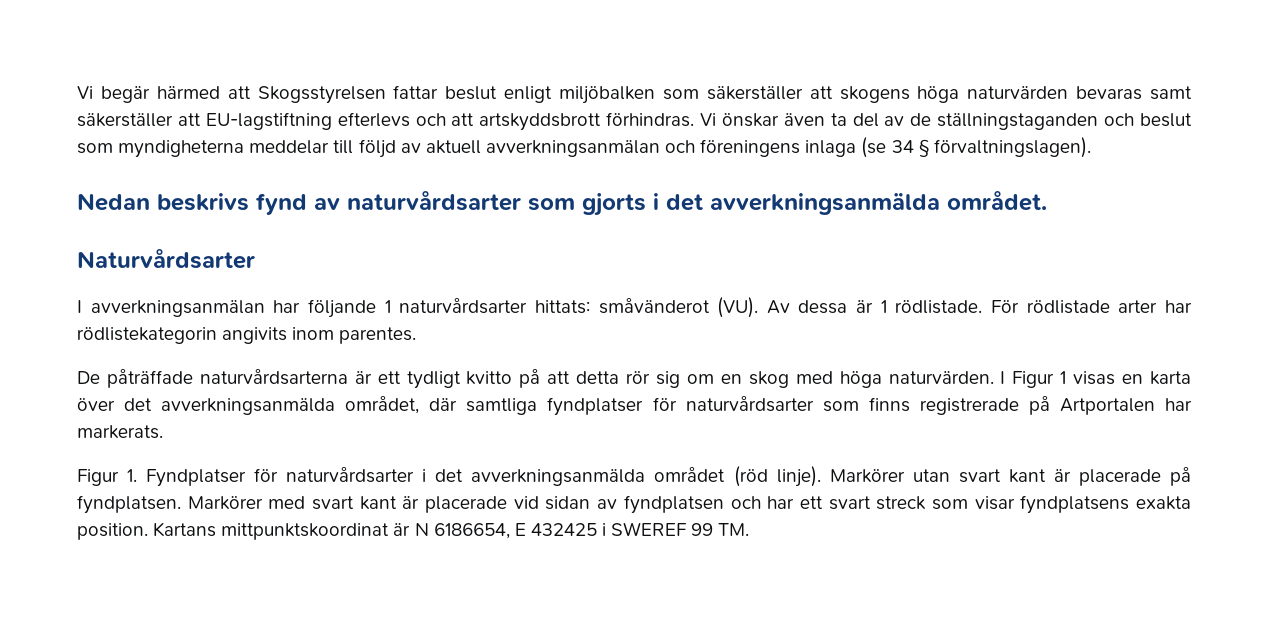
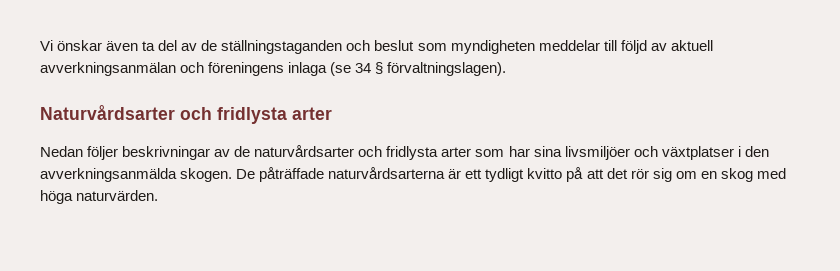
[77,85,1192,104] [77,112,717,131] Vi begär härmed att Skogsstyrelsen fattar beslut enligt miljöbalken som säkerställer att skogens höga naturvärden bevaras samt säkerställer att EU-lagstiftning efterlevs och att artskyddsbrott förhindras. Vi -> [40,40,53,51] Vi
[118,140,245,158] myndigheterna -> [450,40,535,54] myndigheten
[77,191,1047,216] [77,249,255,269] [77,297,1192,318] [77,327,417,344] Nedan beskrivs fynd av naturvårdsarter som gjorts i det avverkningsanmälda området. // Naturvårdsarter // I avverkningsanmälan har följande 1 naturvårdsarter hittats: småvänderot (VU). Av dessa är 1 rödlistade. För rödlistade arter har rödlistekategorin angivits inom parentes. // -> [40,105,332,124] [40,145,769,160] [40,168,233,182] Naturvårdsarter och fridlysta arter // Nedan följer beskrivningar av de naturvårdsarter och fridlysta arter som har sina livsmiljöer och växtplatser i den avverkningsanmälda skogen.
[576,371,620,384] detta -> [606,168,628,179] det
[1000,371,1191,388] [77,396,1192,416] [77,425,163,439] [77,466,1191,487] [77,495,1192,514] [77,522,750,540] I Figur 1 visas en karta över det avverkningsanmälda området, där samtliga fyndplatser för naturvårdsarter som finns registrerade på Artportalen har markerats. // Figur 1. Fyndplatser för naturvårdsarter i det avverkningsanmälda området (röd linje). Markörer utan svart kant är placerade på fyndplatsen. Markörer med svart kant är placerade vid sidan av fyndplatsen och har ett svart streck som visar fyndplatsens exakta position. Kartans mittpunktskoordinat är N 6186654, E 432425 i SWEREF 99 TM. -> (159, 195) none

